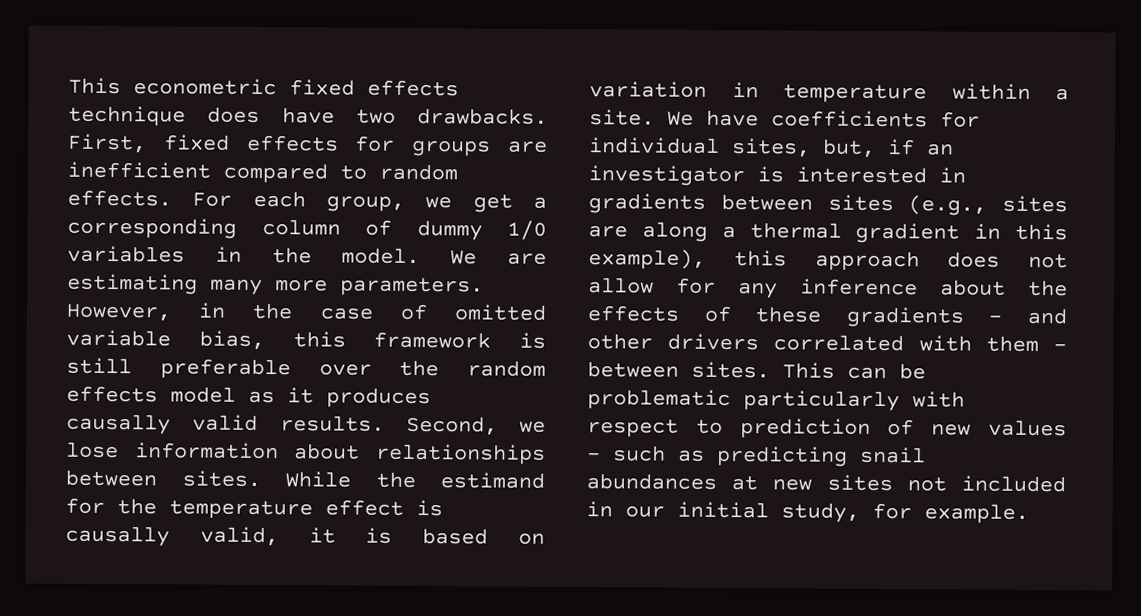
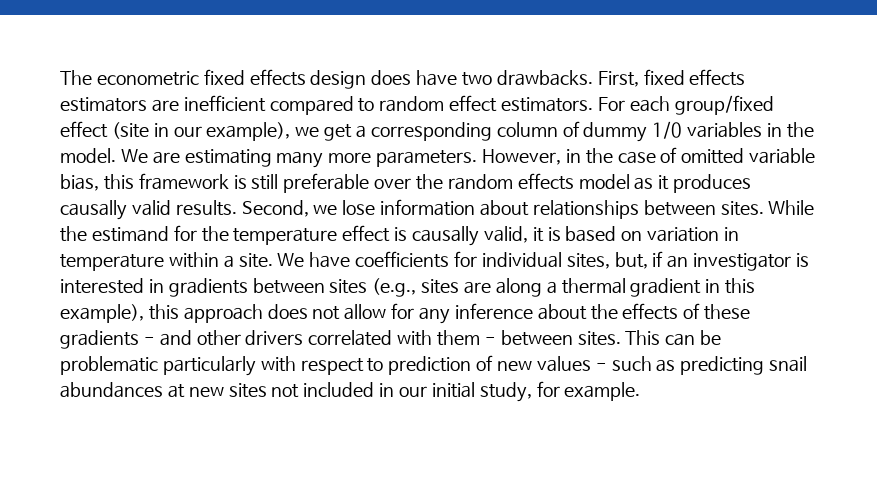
[68,77,121,95] This -> [60,70,92,85] The
[68,105,186,127] technique -> [310,70,367,89] design
[355,135,492,157] for groups -> [60,97,147,112] estimators
[67,189,405,212] effects. For each group, -> [449,95,774,115] [60,121,291,141] effect estimators. For each group/fixed effect (site in our example),

